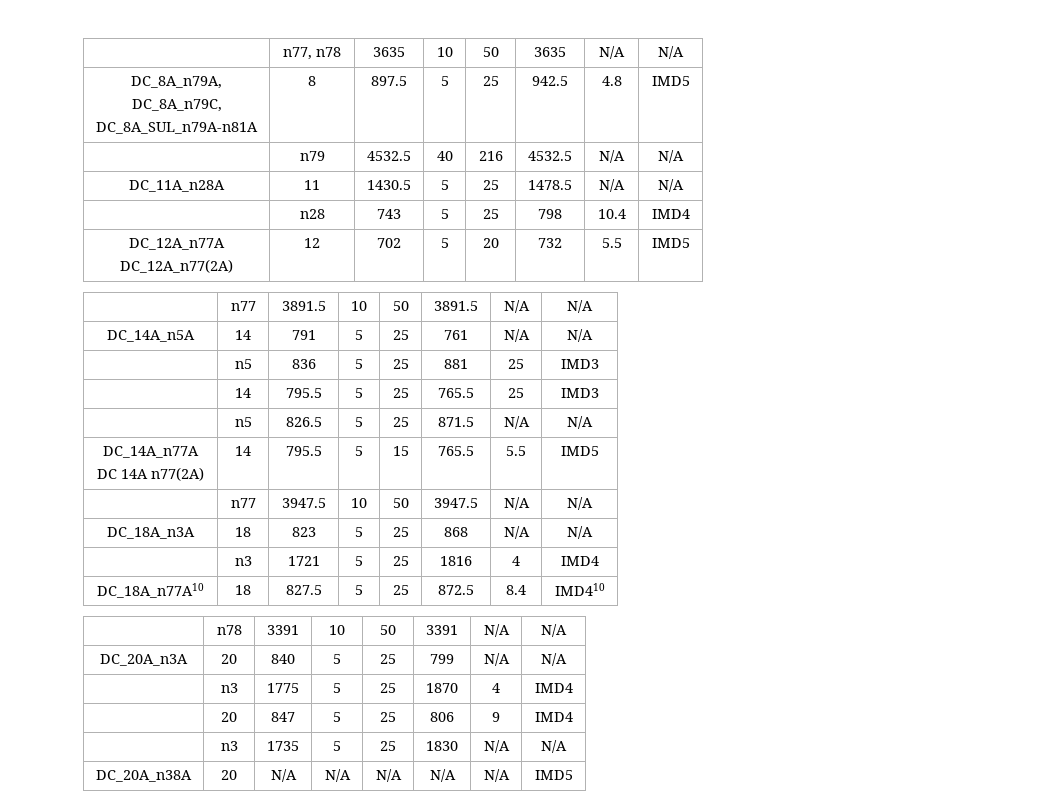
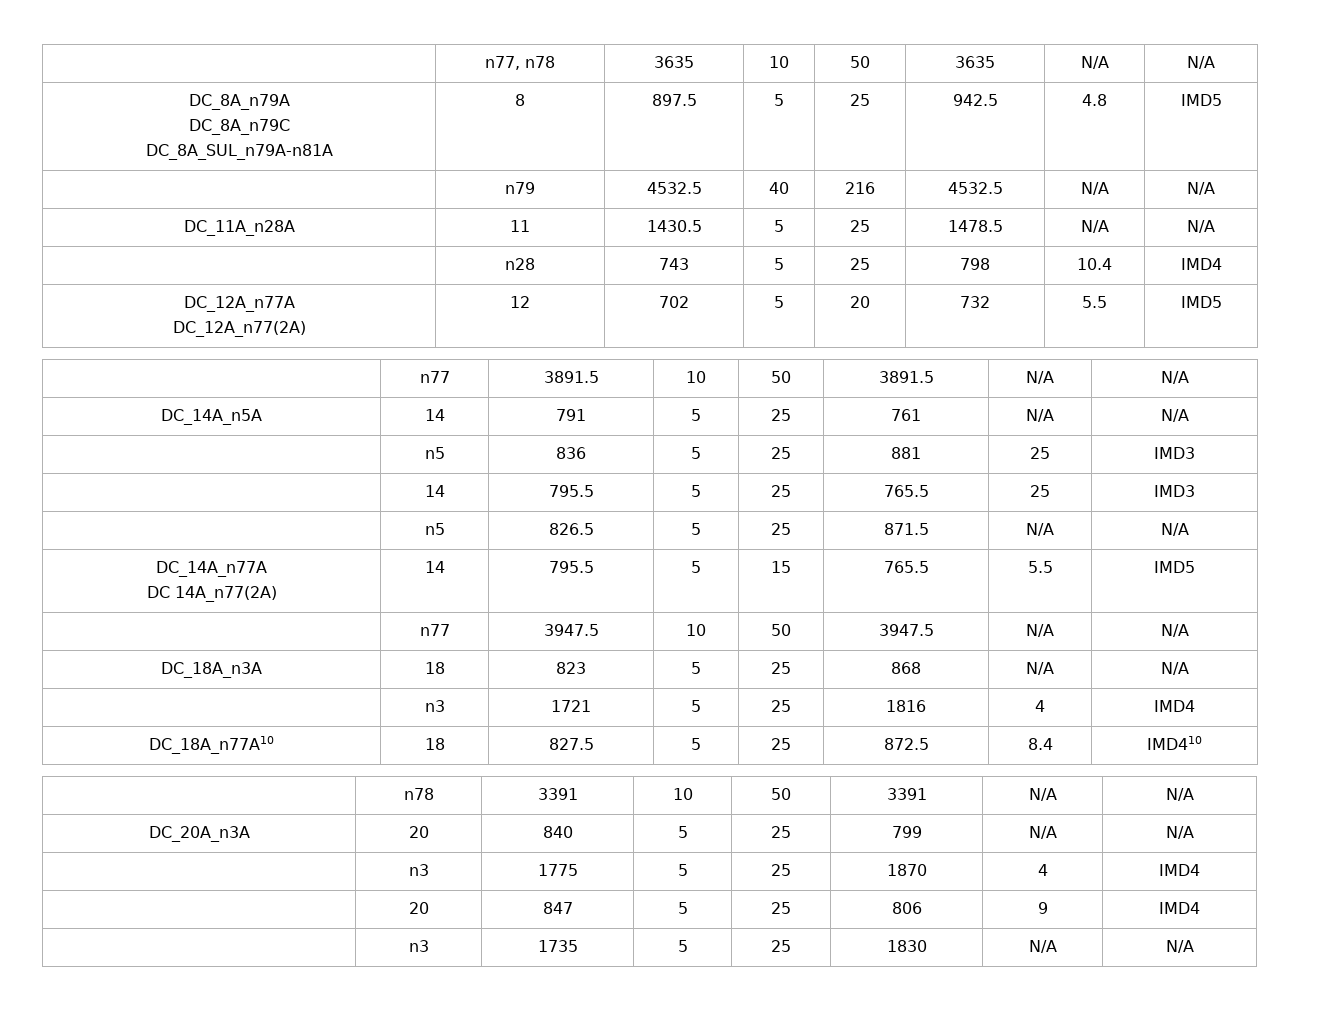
[131,76,222,89] [131,99,222,112] DC_8A_n79A, // DC_8A_n79C, -> [188,94,290,110] [188,119,290,135] DC_8A_n79A // DC_8A_n79C
[121,467,204,481] 14A n77(2A) -> [174,586,277,602] 14A_n77(2A)
[96,770,192,782] [221,770,237,780] [270,769,297,782] [324,769,351,782] [375,769,402,782] [429,769,456,782] [483,769,510,782] [534,770,573,780] // DC_20A_n38A | 20 | N/A | N/A | N/A | N/A | N/A | IMD5 -> (1194, 946) none

